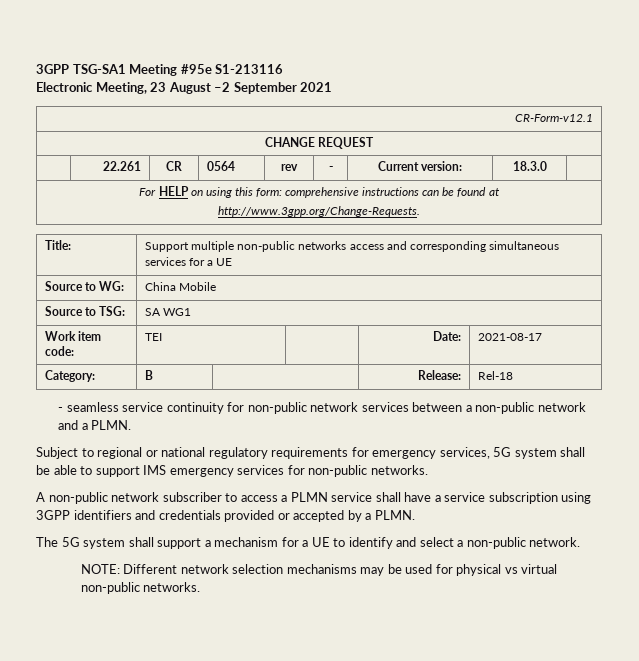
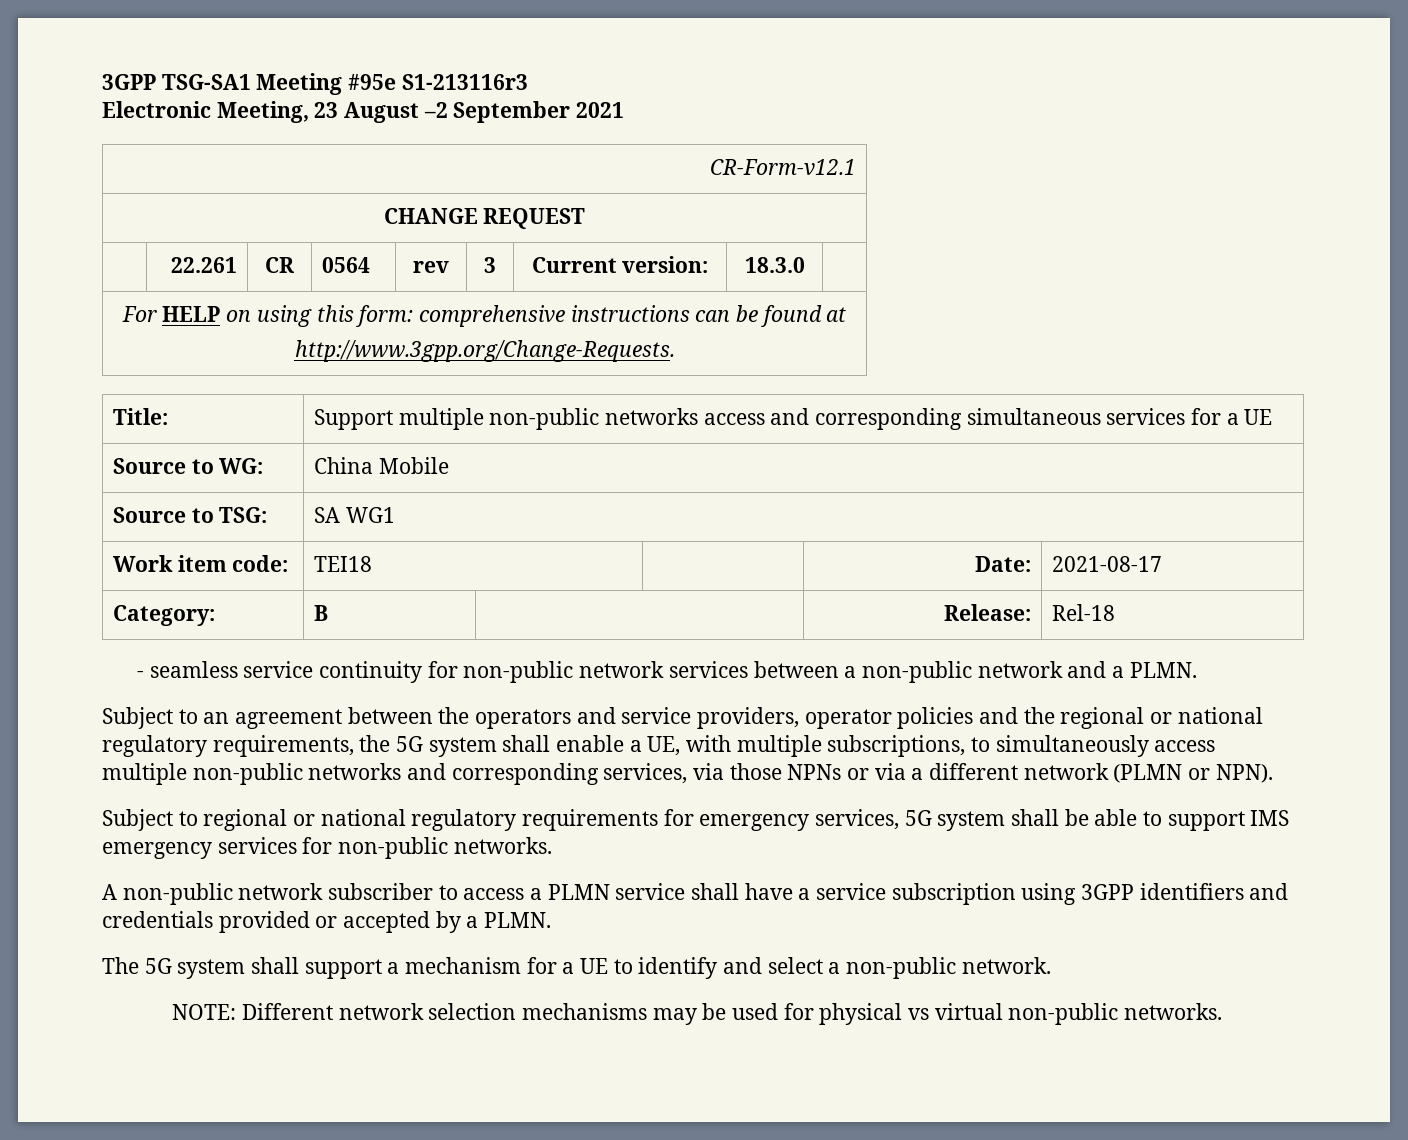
[215,64,284,74] S1-213116 -> [401,74,528,90] S1-213116r3
[328,166,333,171] - -> [484,257,496,273] 3
[145,333,163,341] TEI -> [313,556,372,572] TEI18
(132, 425) none -> [102,707,1263,729] [102,735,1216,757] [102,763,1273,785] // Subject to an agreement between the operators and service providers, operator policies and the regional or national regulatory requirements, the 5G system shall enable a UE, with multiple subscriptions, to simultaneously access multiple non-public networks and corresponding services, via those NPNs or via a different network (PLMN or NPN).

